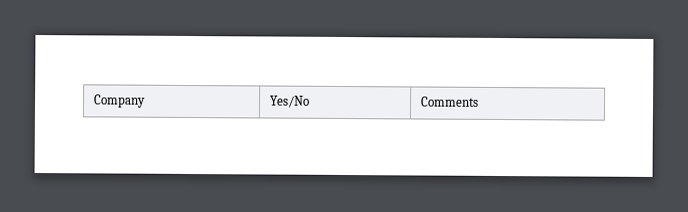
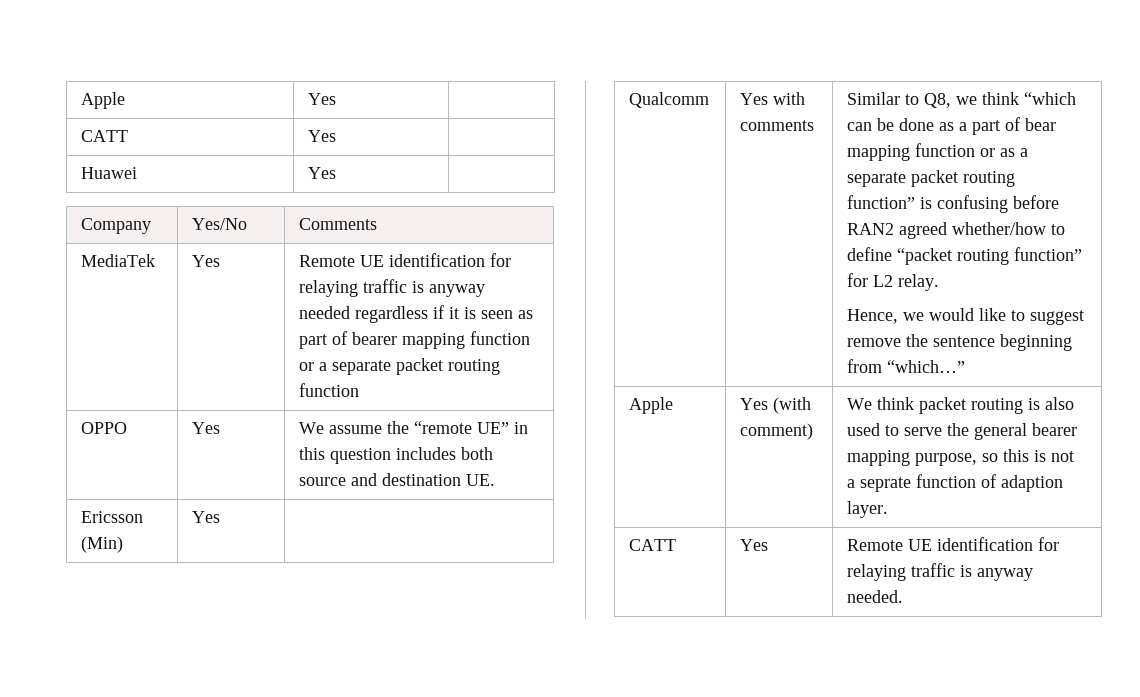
[93,94,147,108] [269,95,311,108] [420,96,480,107] Company | Yes/No | Comments -> [81,92,126,109] [308,93,337,105] [81,130,129,142] [308,130,337,142] [81,167,138,179] [308,167,337,179] [81,218,152,234] [192,218,248,230] [299,218,378,230] [81,254,156,267] [192,255,221,267] [299,253,512,267] [299,279,486,297] [299,305,534,323] [299,331,531,349] [299,358,501,375] [299,383,360,397] [81,422,128,434] [192,422,221,434] [299,421,529,434] [299,447,494,464] [299,473,496,486] [81,511,144,523] [81,536,124,553] [192,511,221,523] [629,92,710,108] [740,92,806,105] [740,120,815,131] [847,92,1077,108] [847,117,1057,135] [847,143,1029,161] [847,170,1016,187] [847,195,1060,213] [847,222,1066,239] [847,247,1083,265] [847,273,940,291] [847,308,1085,325] [847,334,1073,351] [847,359,966,373] [629,397,674,414] [740,397,812,414] [740,423,814,440] [847,397,1075,414] [847,423,1078,440] [847,449,1075,466] [847,474,1064,492] [847,501,889,518] [629,539,677,551] [740,539,769,551] [847,537,1060,551] [847,563,1034,581] [847,590,904,603] Apple | Yes | // CATT | Yes | // Huawei | Yes | // Company | Yes/No | Comments // MediaTek | Yes | Remote UE identification for relaying traffic is anyway needed regardless if it is seen as part of bearer mapping function or a separate packet routing function // OPPO | Yes | We assume the “remote UE” in this question includes both source and destination UE. // Ericsson (Min) | Yes | // Qualcomm | Yes with comments | Similar to Q8, we think “which can be done as a part of bear mapping function or as a separate packet routing function” is confusing before RAN2 agreed whether/how to define “packet routing function” for L2 relay. // Hence, we would like to suggest remove the sentence beginning from “which…” // Apple | Yes (with comment) | We think packet routing is also used to serve the general bearer mapping purpose, so this is not a seprate function of adaption layer. // CATT | Yes | Remote UE identification for relaying traffic is anyway needed.

